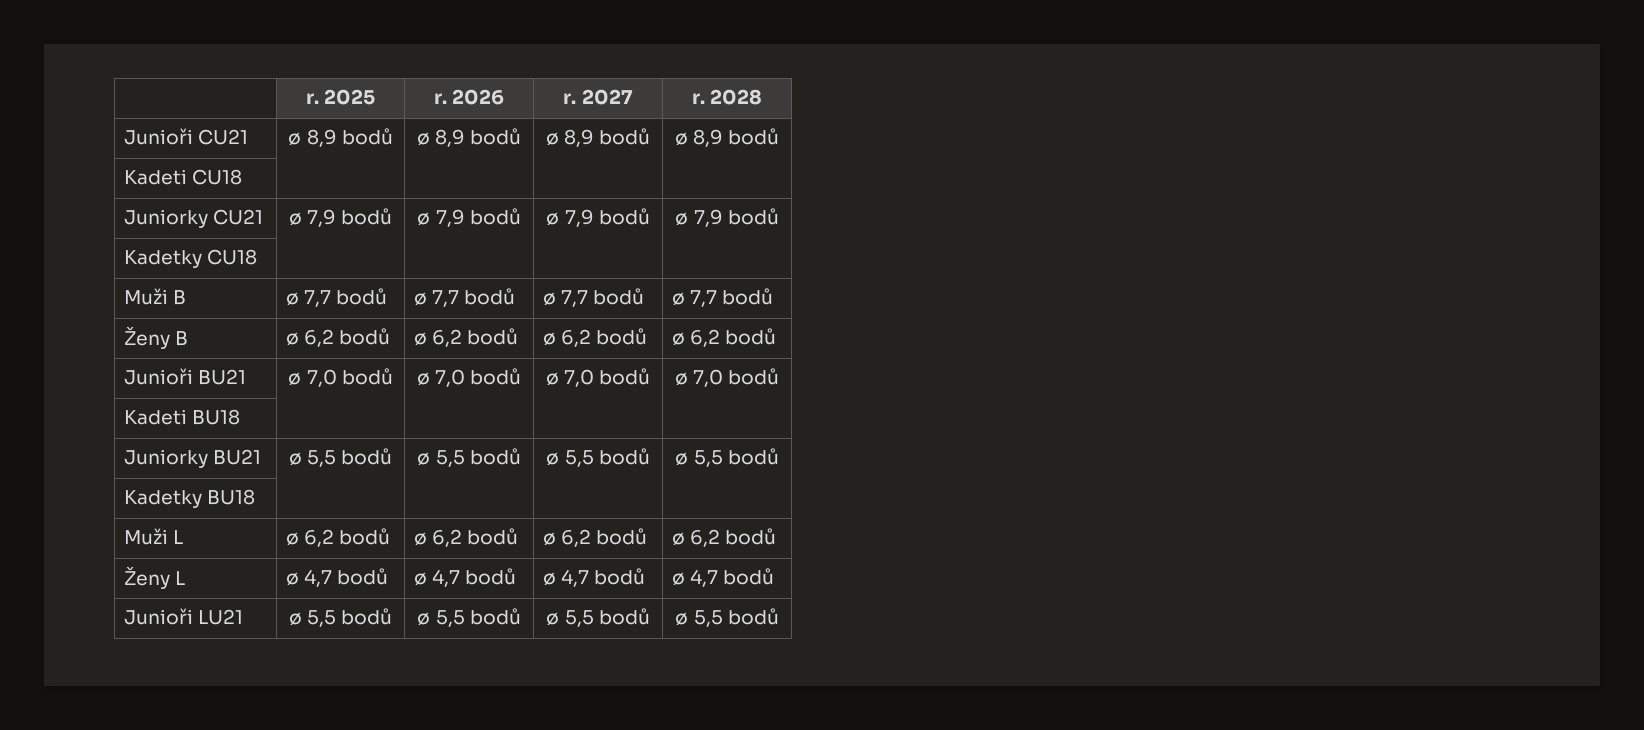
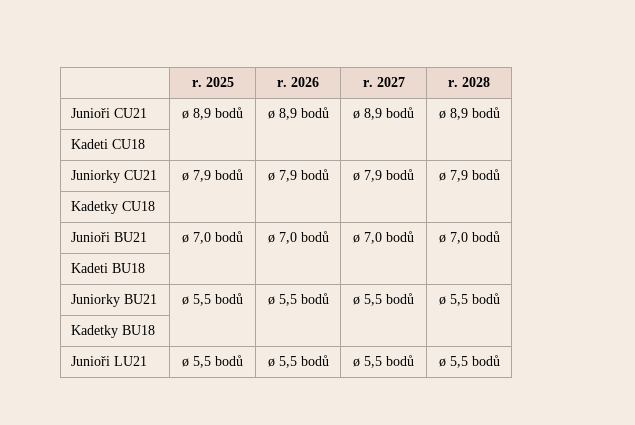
[124,288,187,305] [286,288,388,307] [414,288,516,307] [543,288,645,307] [672,288,774,307] [124,326,189,349] [286,328,391,347] [414,328,519,347] [543,328,648,347] [672,328,777,347] // Muži B | ø 7,7 bodů | ø 7,7 bodů | ø 7,7 bodů | ø 7,7 bodů // Ženy B | ø 6,2 bodů | ø 6,2 bodů | ø 6,2 bodů | ø 6,2 bodů -> (155, 206) none
[124,528,184,545] [286,528,391,547] [414,528,519,547] [543,528,648,547] [672,528,777,547] [124,566,186,589] [286,568,389,587] [414,568,517,587] [543,568,646,587] [672,568,775,587] // Muži L | ø 6,2 bodů | ø 6,2 bodů | ø 6,2 bodů | ø 6,2 bodů // Ženy L | ø 4,7 bodů | ø 4,7 bodů | ø 4,7 bodů | ø 4,7 bodů -> (155, 330) none

